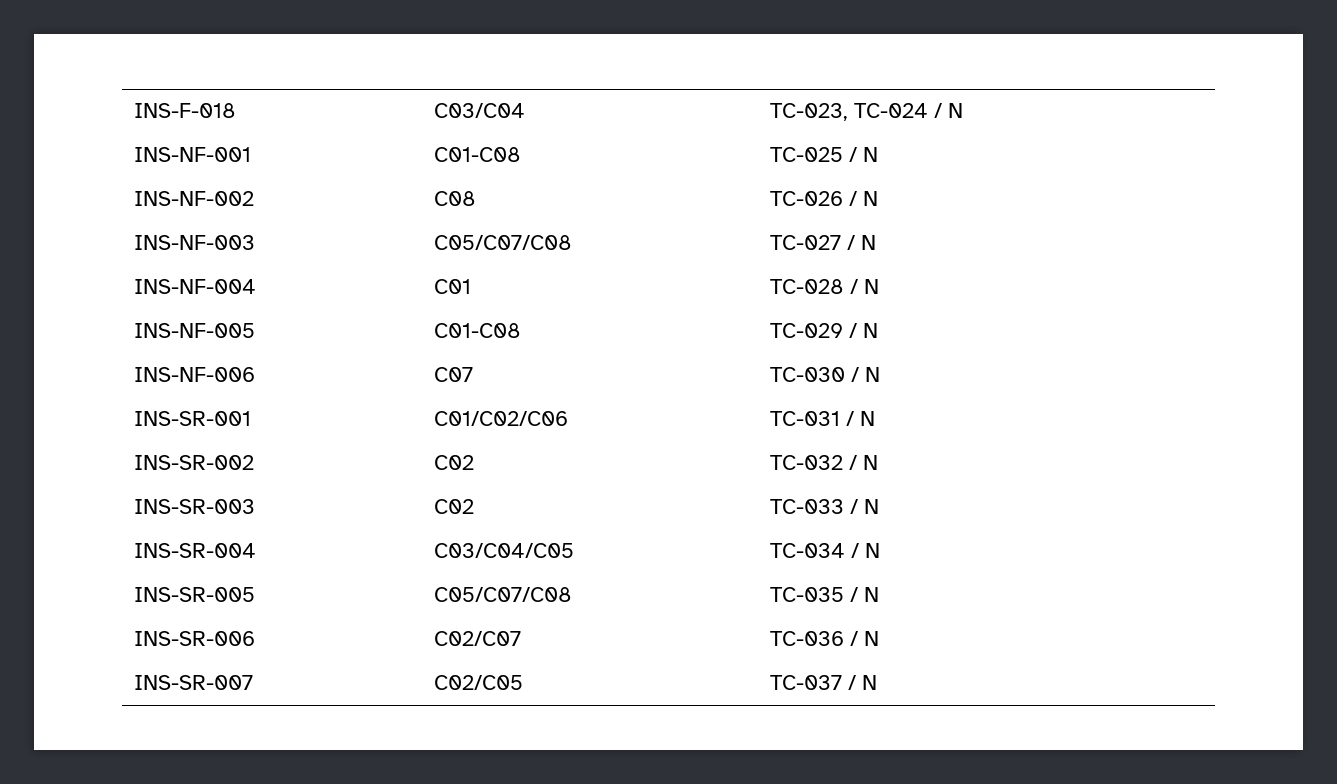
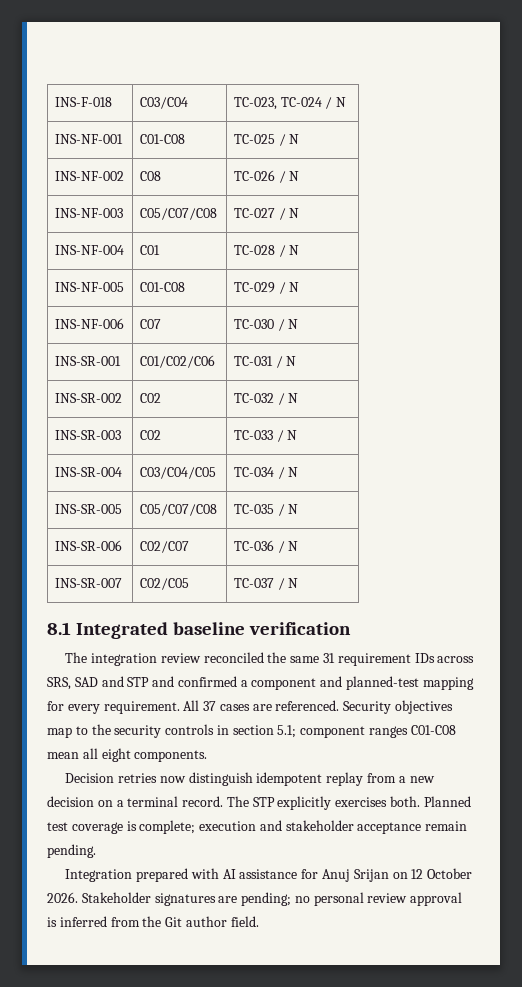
(878, 682) none -> [47,622,352,639] [65,652,475,666] [47,676,474,690] [47,700,454,714] [47,724,456,738] [47,748,208,762] [65,772,435,786] [47,796,471,810] [47,820,468,834] [47,844,96,858] [65,868,473,882] [47,892,463,906] [47,916,259,927] // 8.1 Integrated baseline verification // The integration review reconciled the same 31 requirement IDs across SRS, SAD and STP and confirmed a component and planned-test mapping for every requirement. All 37 cases are referenced. Security objectives map to the security controls in section 5.1; component ranges C01-C08 mean all eight components. // Decision retries now distinguish idempotent replay from a new decision on a terminal record. The STP explicitly exercises both. Planned test coverage is complete; execution and stakeholder acceptance remain pending. // Integration prepared with AI assistance for Anuj Srijan on 12 October 2026. Stakeholder signatures are pending; no personal review approval is inferred from the Git author field.

